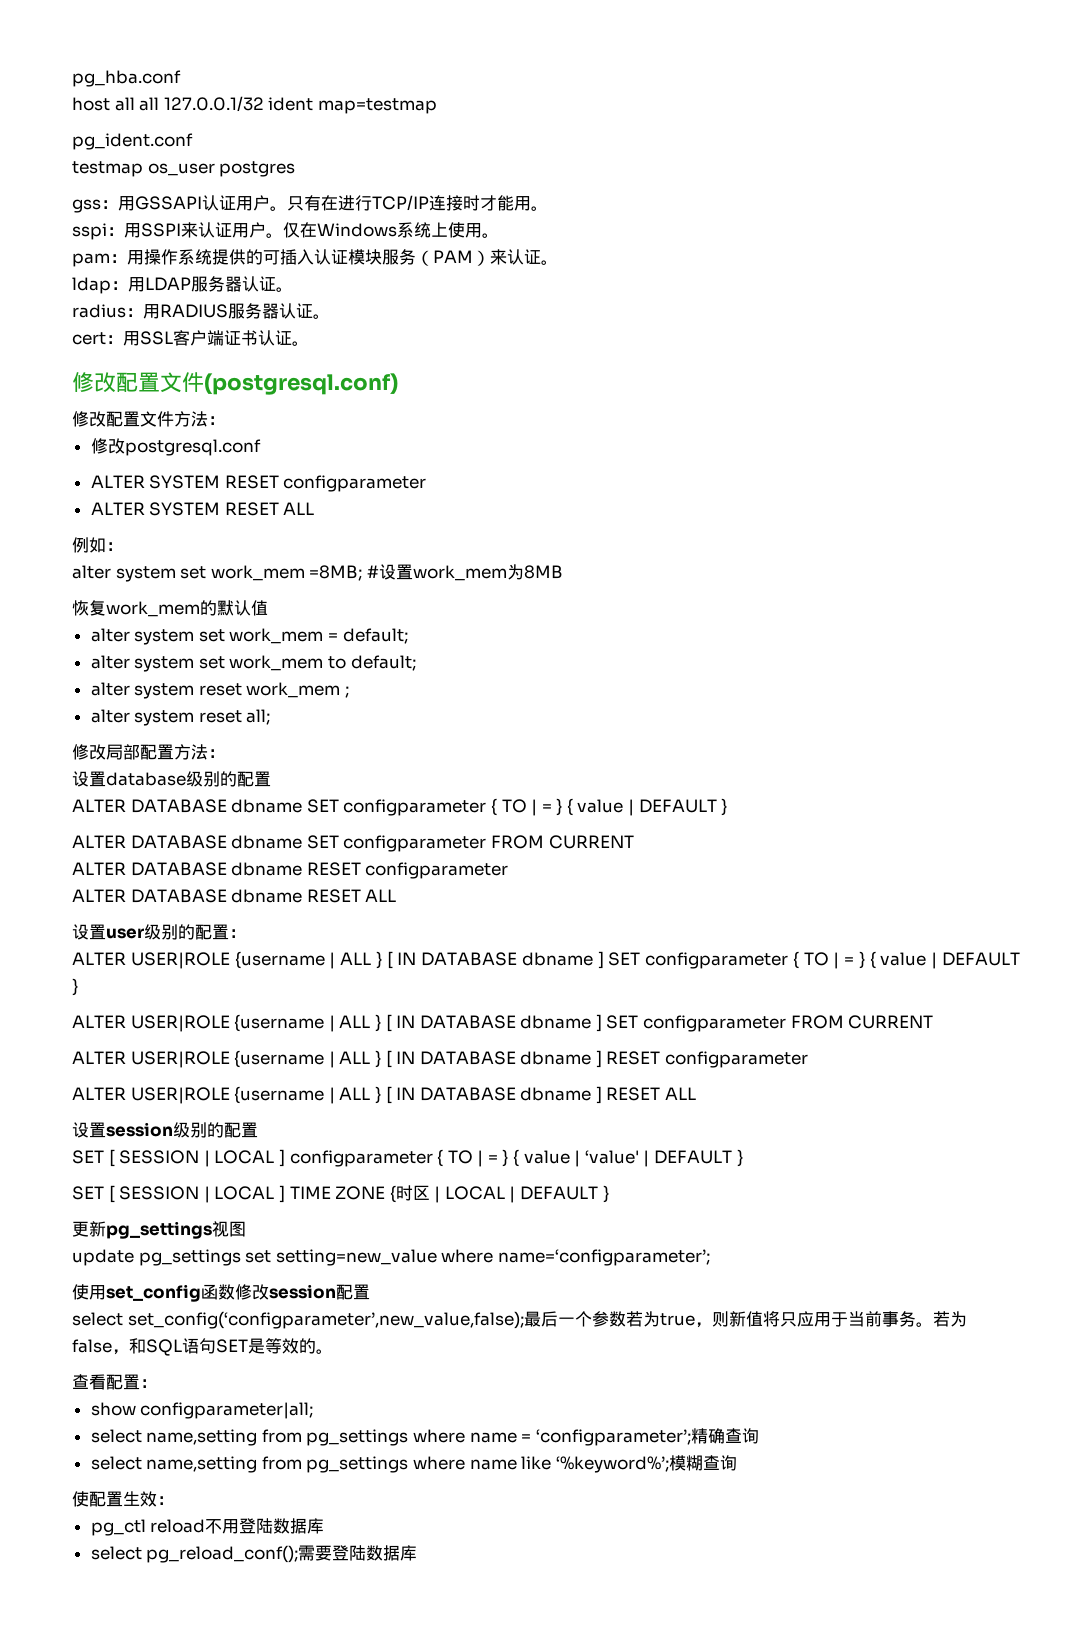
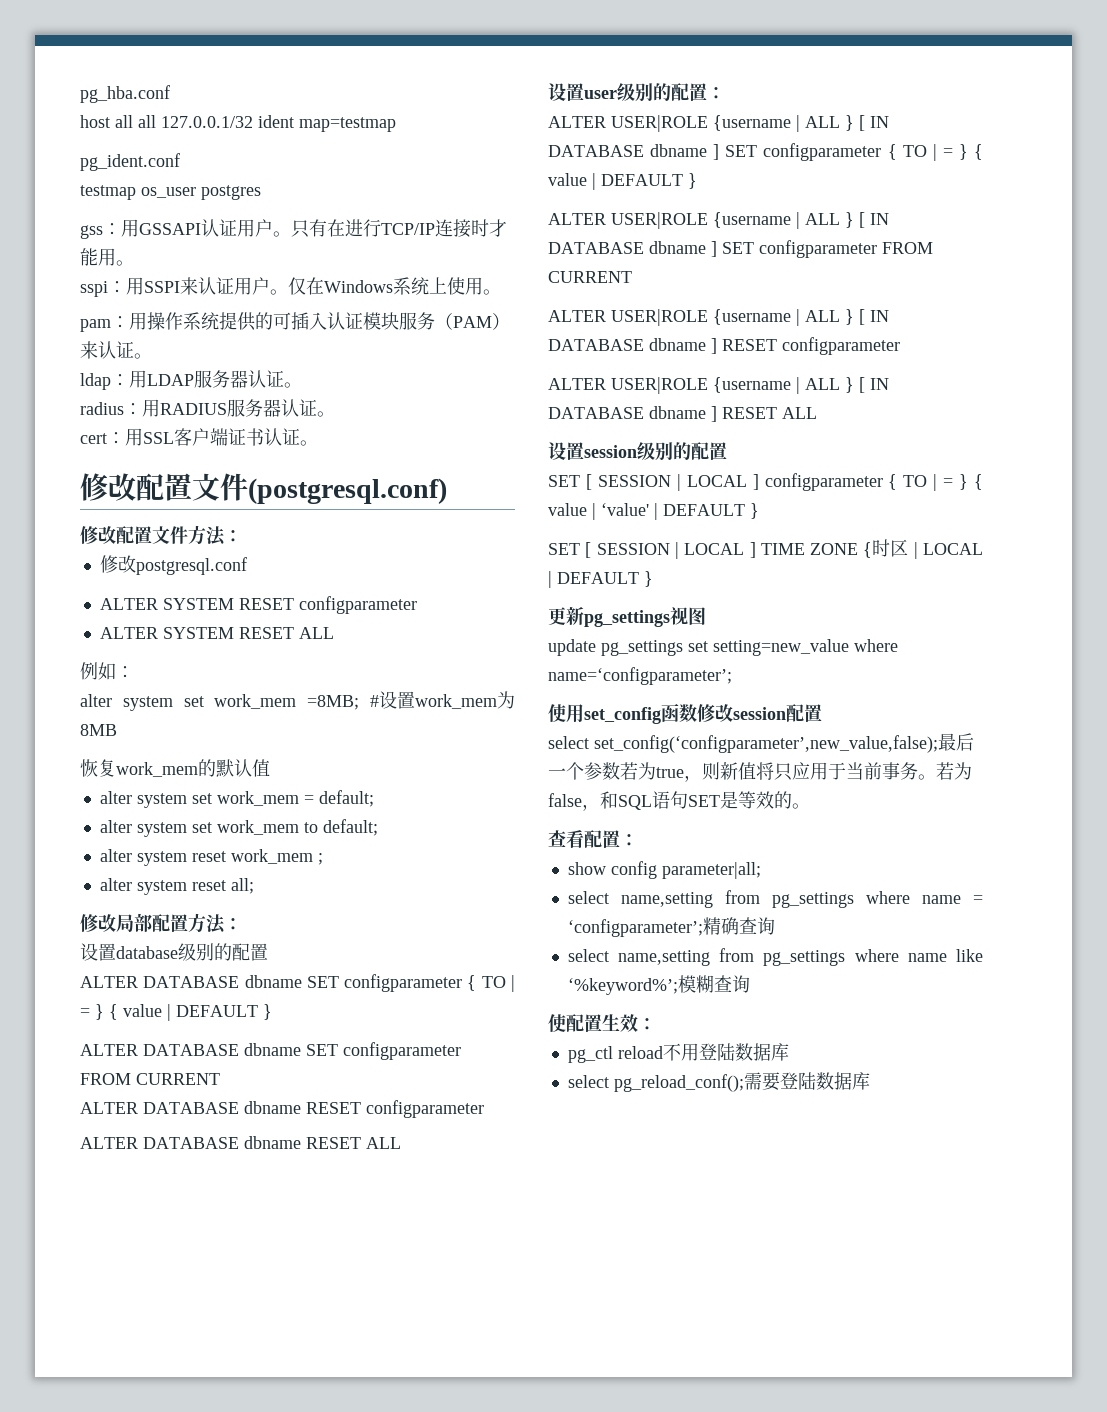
[140,1402,314,1419] configparameter|all; -> [610,861,761,879] config parameter|all;

